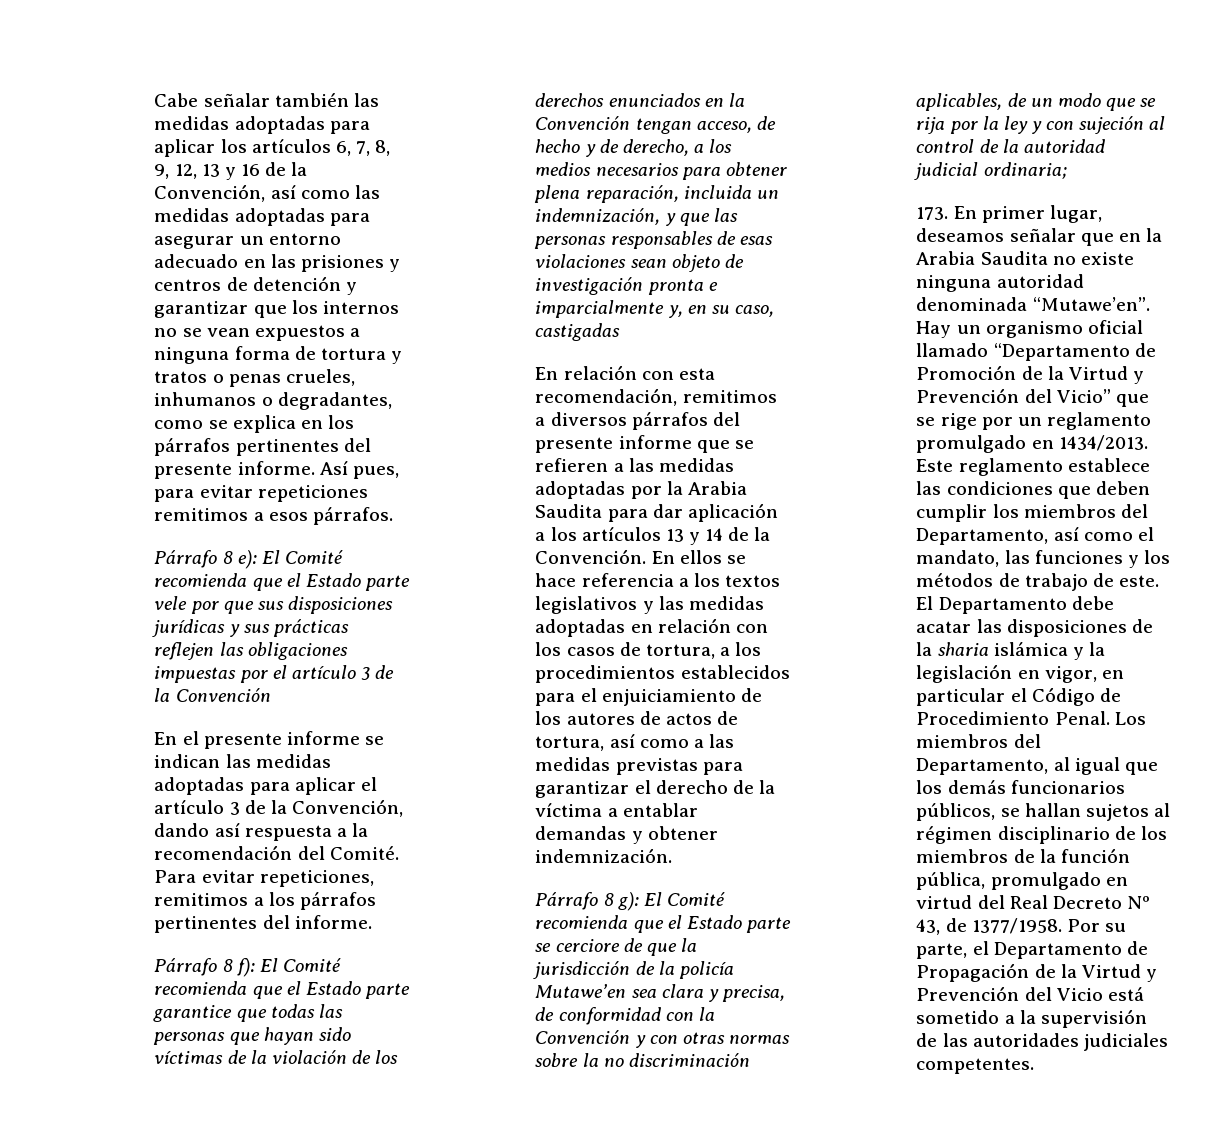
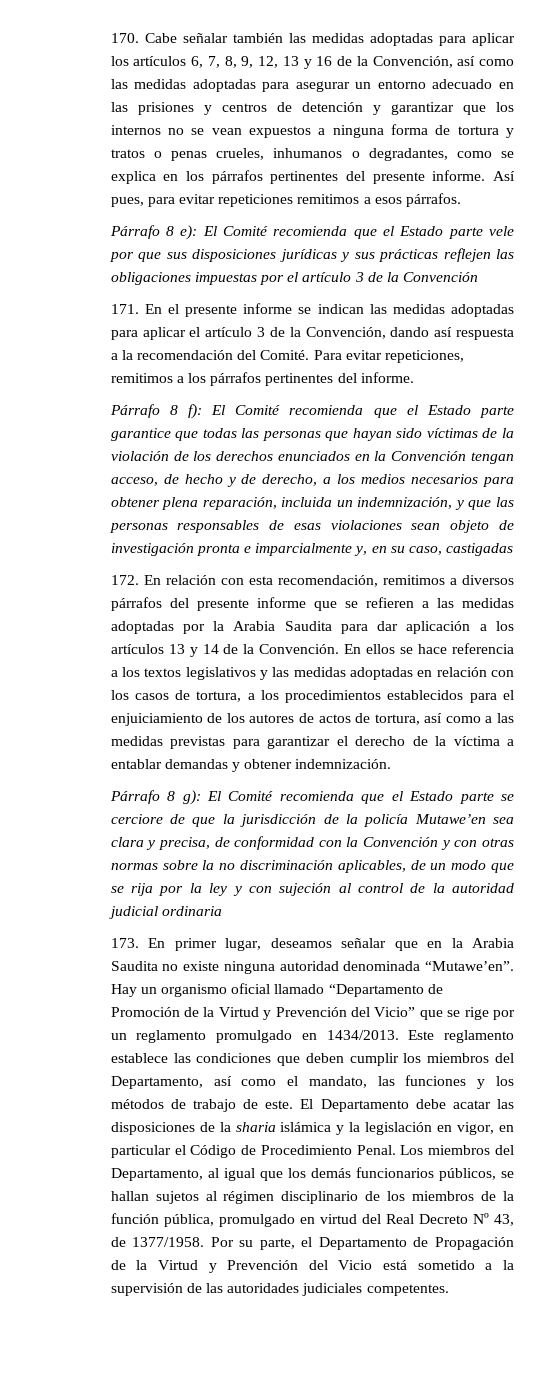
(154, 100) none -> [110,33,139,43] 170.
(271, 695) none -> [110,304,139,314] 171.
(621, 332) none -> [110,575,139,585] 172.
[983,162,1067,179] ordinaria; -> [161,906,222,916] ordinaria

